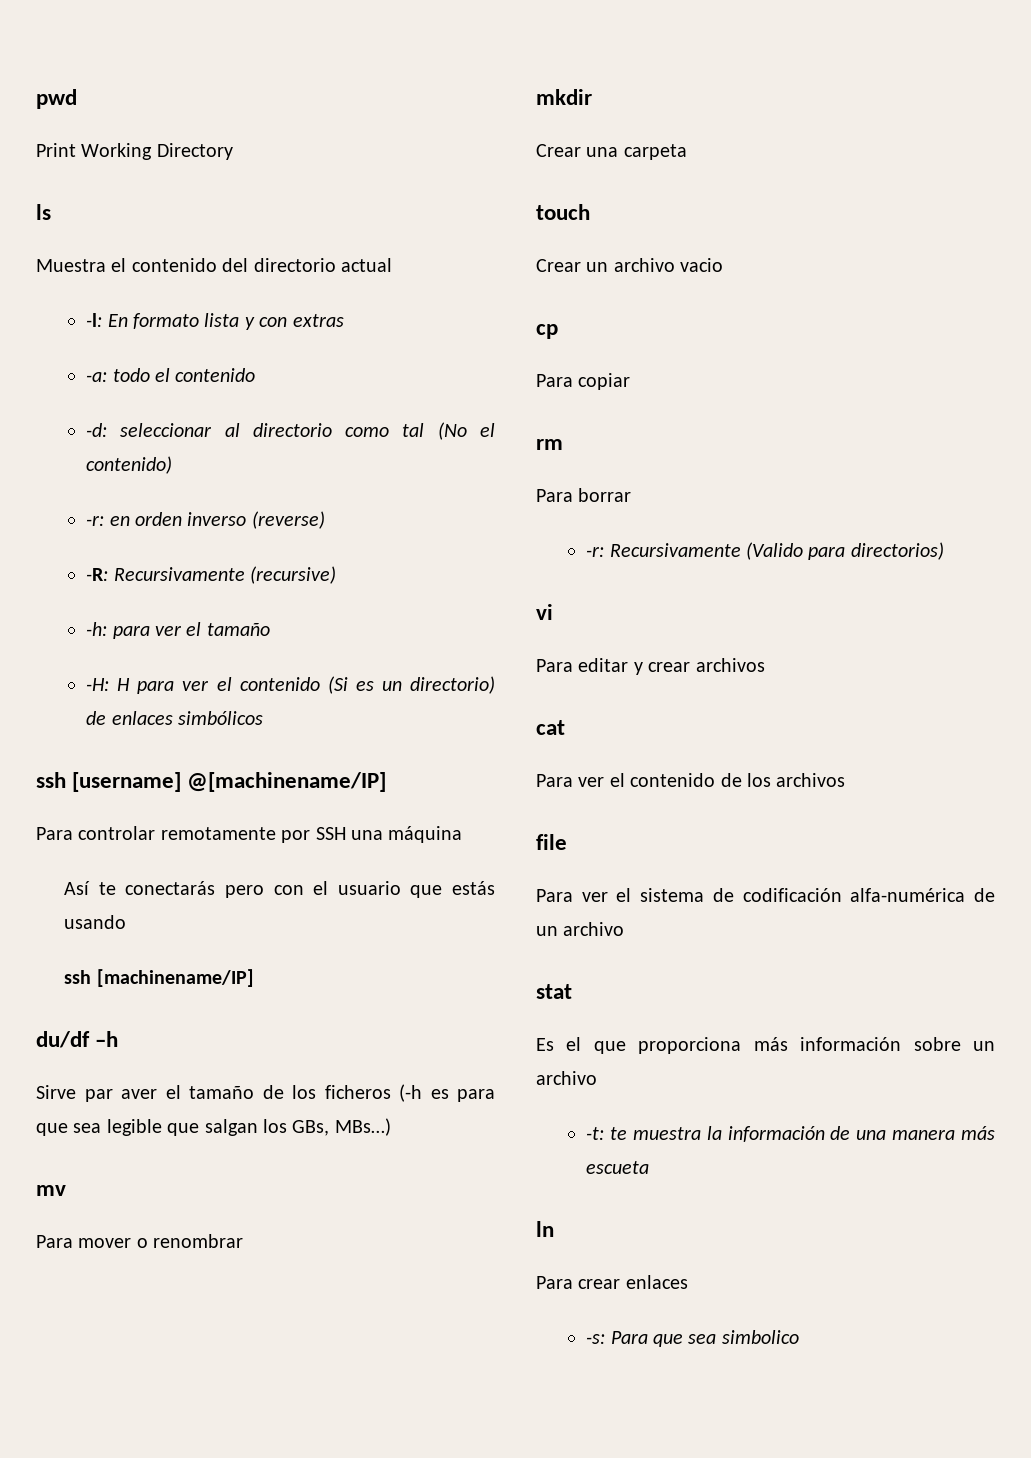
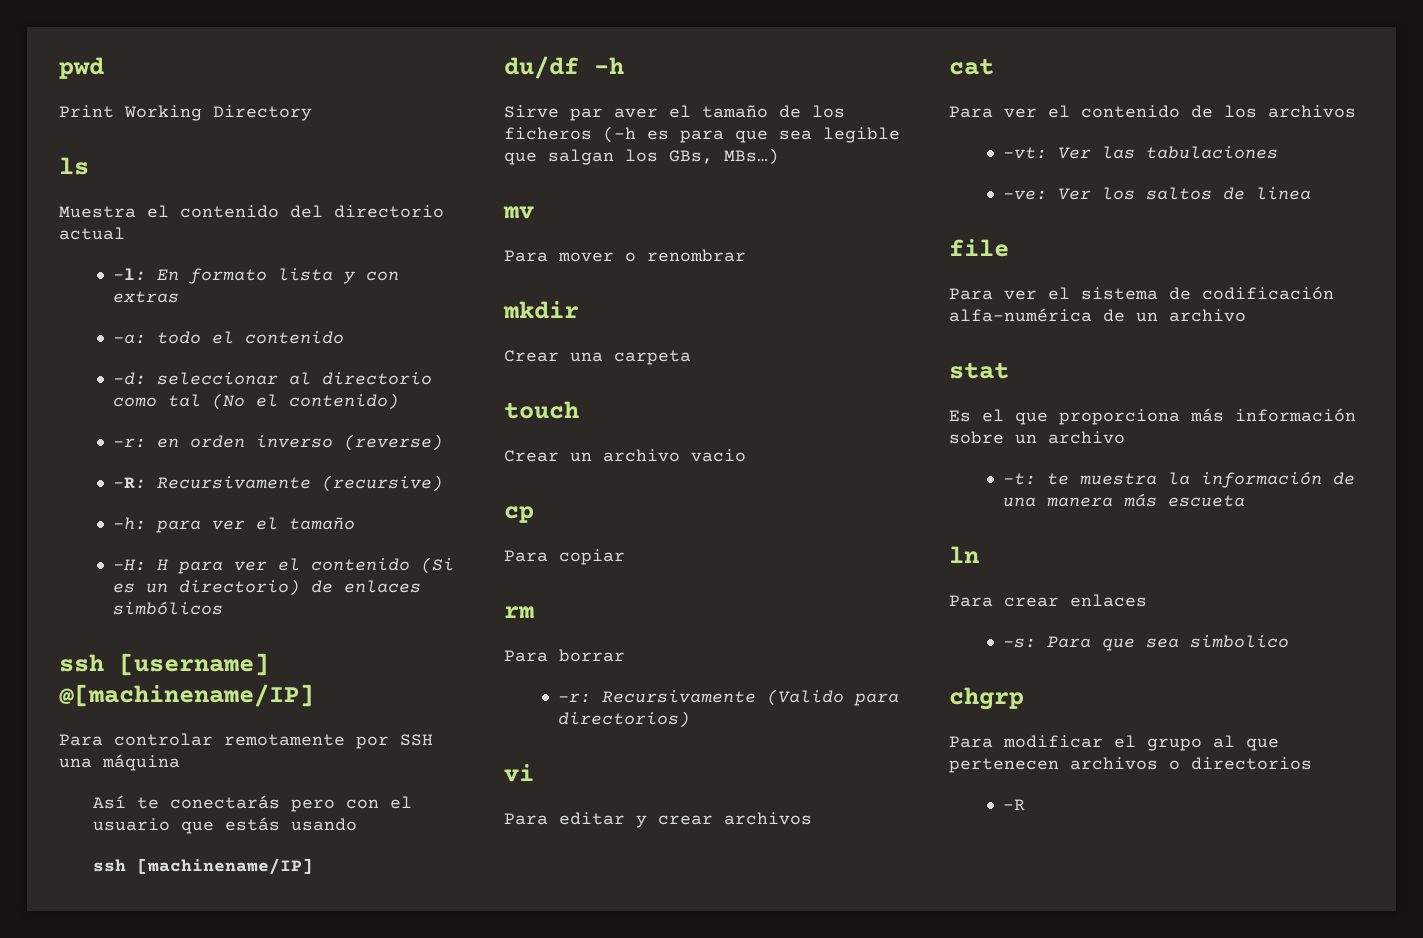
(846, 780) none -> [1002,146,1278,159] [1002,187,1311,200] // -vt: Ver las tabulaciones // -ve: Ver los saltos de linea
(799, 1337) none -> [949,687,1024,710] [949,735,1279,751] [949,757,1312,773] [1002,799,1025,810] // chgrp // Para modificar el grupo al que pertenecen archivos o directorios // -R

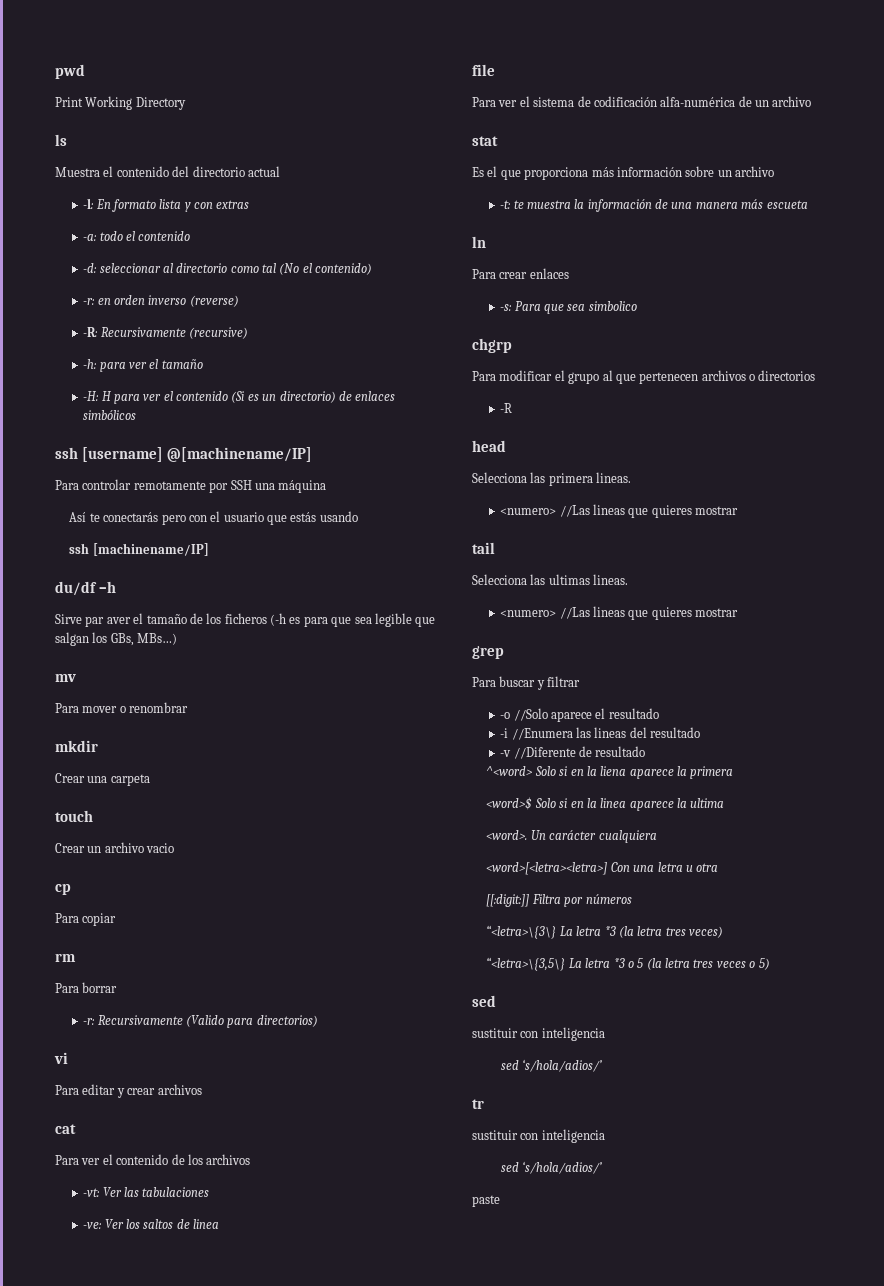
(1025, 804) none -> [472,440,506,452] [472,472,632,486] [500,504,739,518] [472,542,495,554] [472,574,629,585] [500,606,739,620] [472,646,504,659] [472,676,581,690] [500,708,659,722] [500,727,701,740] [500,746,646,759] [486,766,734,779] [486,797,725,811] [486,830,657,843] [486,862,719,875] [486,894,632,907] [486,925,724,939] [486,957,770,971] [472,995,496,1007] [472,1027,605,1041] [500,1059,603,1072] [472,1099,484,1109] [472,1129,605,1143] [500,1161,603,1174] [472,1195,500,1207] // head // Selecciona las primera lineas. // <numero> //Las lineas que quieres mostrar // tail // Selecciona las ultimas lineas. // <numero> //Las lineas que quieres mostrar // grep // Para buscar y filtrar // -o //Solo aparece el resultado // -i //Enumera las lineas del resultado // -v //Diferente de resultado // ^<word> Solo si en la liena aparece la primera // <word>$ Solo si en la linea aparece la ultima // <word>. Un carácter cualquiera // <word>[<letra><letra>] Con una letra u otra // [[:digit:]] Filtra por números // “<letra>\{3\} La letra *3 (la letra tres veces) // “<letra>\{3,5\} La letra *3 o 5 (la letra tres veces o 5) // sed // sustituir con inteligencia // sed ‘s/hola/adios/’ // tr // sustituir con inteligencia // sed ‘s/hola/adios/’ // paste

